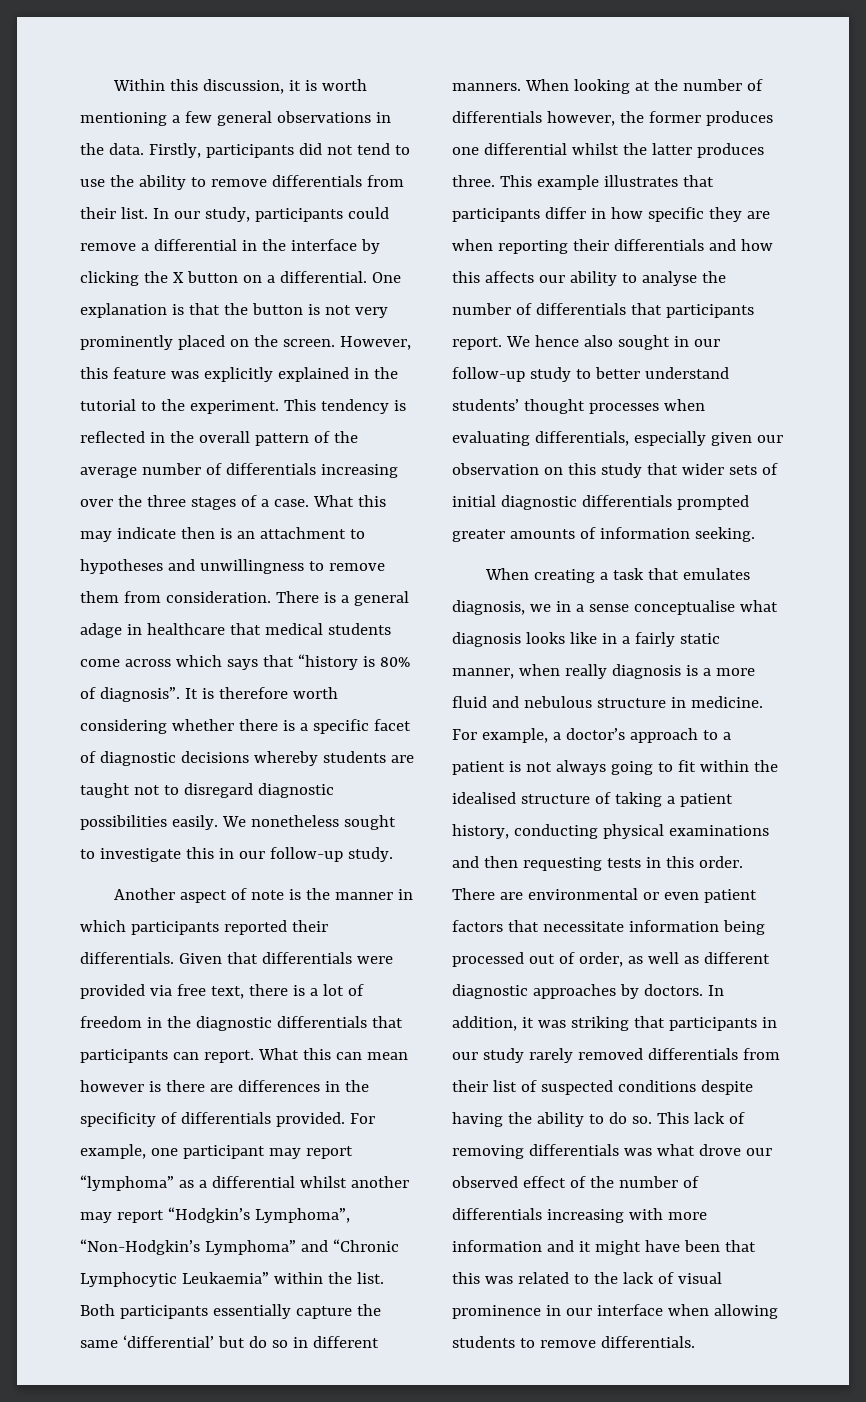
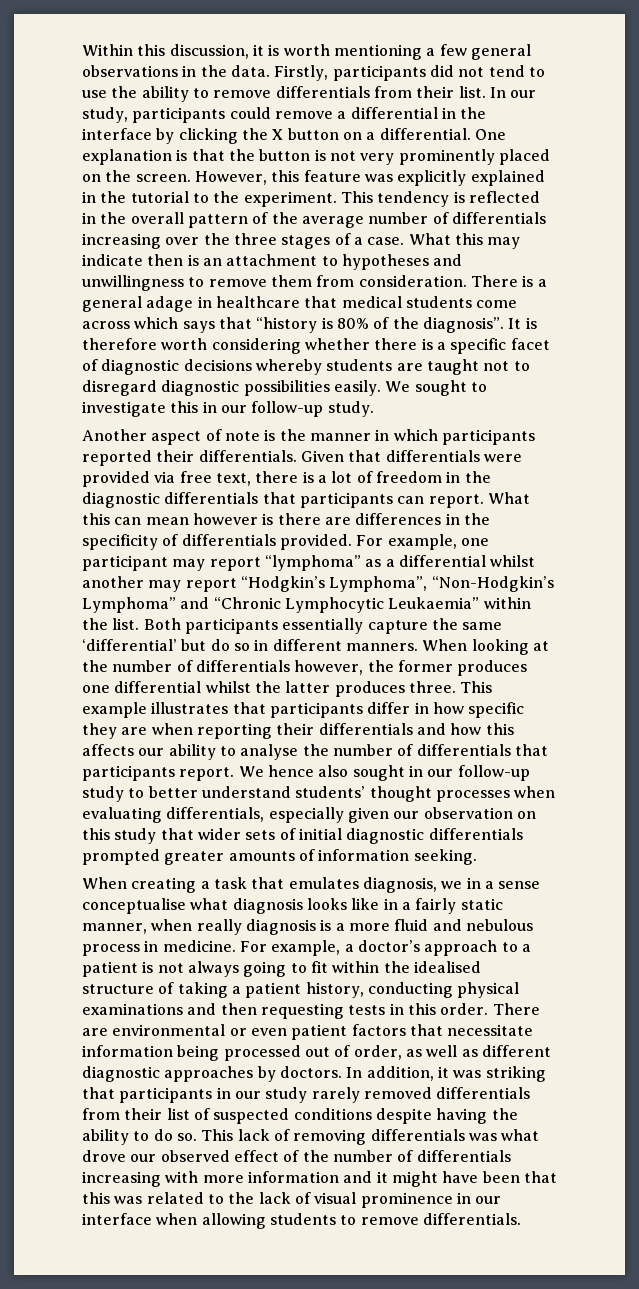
(96, 693) none -> [392,317,419,329] the
[250,815,339,827] nonetheless -> (411, 386) none
[596,698,666,708] structure -> [82,944,140,956] process

